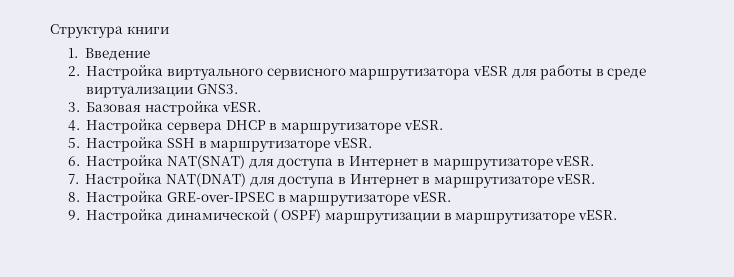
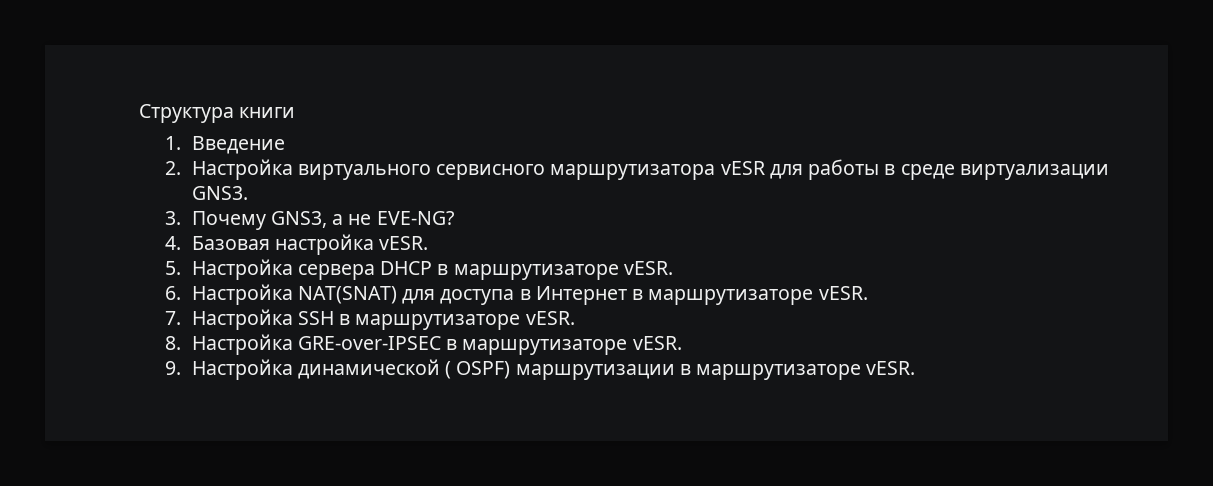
(80, 107) none -> [191,211,454,230] [165,236,182,250] Почему GNS3, а не EVE-NG? // 4.
[67,120,80,131] 4. -> [165,261,182,275] 5.
[67,137,372,152] // 5. Настройка SSH в маршрутизаторе vESR. -> (673, 268) none
[165,173,419,188] NAT(DNAT) для доступа в Интернет -> [297,311,334,325] SSH

